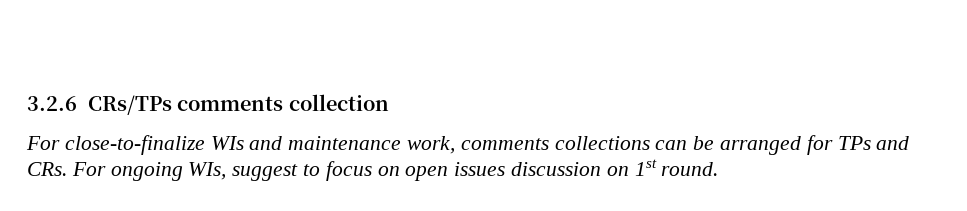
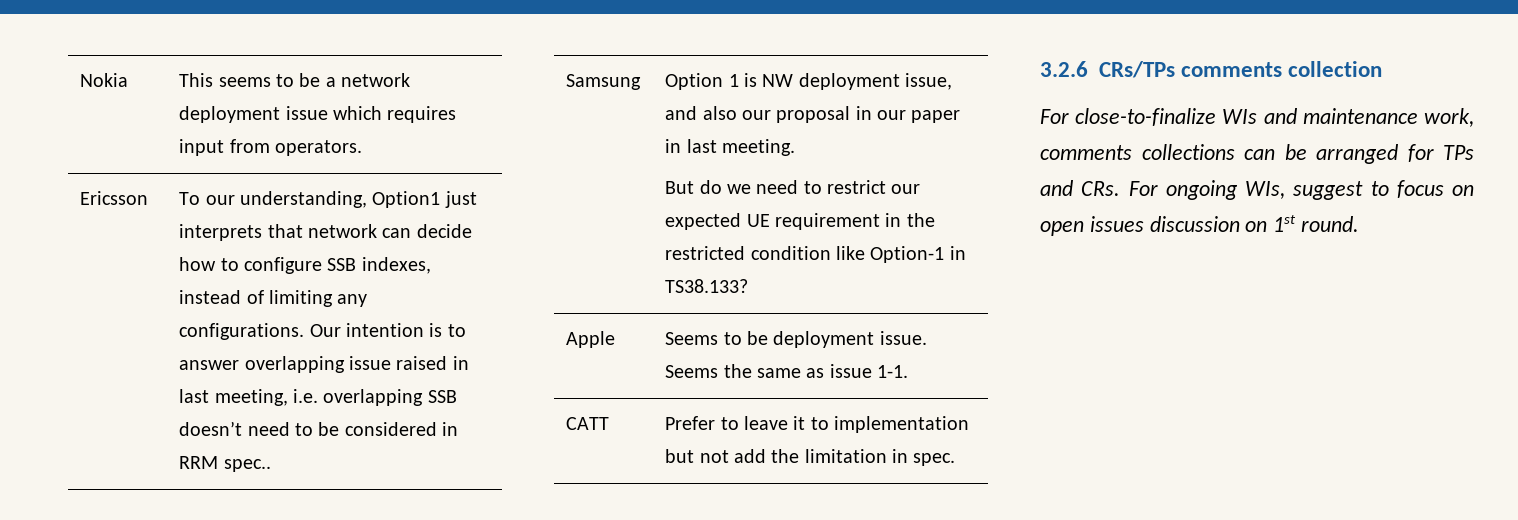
(27, 103) none -> [80,73,129,87] [179,73,410,87] [179,106,457,123] [179,139,362,156] [80,191,149,205] [179,191,477,208] [179,224,472,241] [179,257,431,274] [179,290,368,307] [179,323,466,340] [179,356,469,373] [179,389,457,406] [179,421,458,436] [179,456,271,472] [566,74,642,90] [665,73,952,90] [665,106,961,123] [665,139,795,156] [665,180,921,194] [665,213,935,230] [665,246,966,263] [665,279,749,293] [566,331,616,348] [665,331,927,348] [665,364,908,378] [566,417,610,430] [665,416,969,433] [665,449,956,466] Nokia | This seems to be a network deployment issue which requires input from operators. // Ericsson | To our understanding, Option1 just interprets that network can decide how to configure SSB indexes, instead of limiting any configurations. Our intention is to answer overlapping issue raised in last meeting, i.e. overlapping SSB doesn’t need to be considered in RRM spec.. // Samsung | Option 1 is NW deployment issue, and also our proposal in our paper in last meeting. // But do we need to restrict our expected UE requirement in the restricted condition like Option-1 in TS38.133? // Apple | Seems to be deployment issue. Seems the same as issue 1-1. // CATT | Prefer to leave it to implementation but not add the limitation in spec. //

